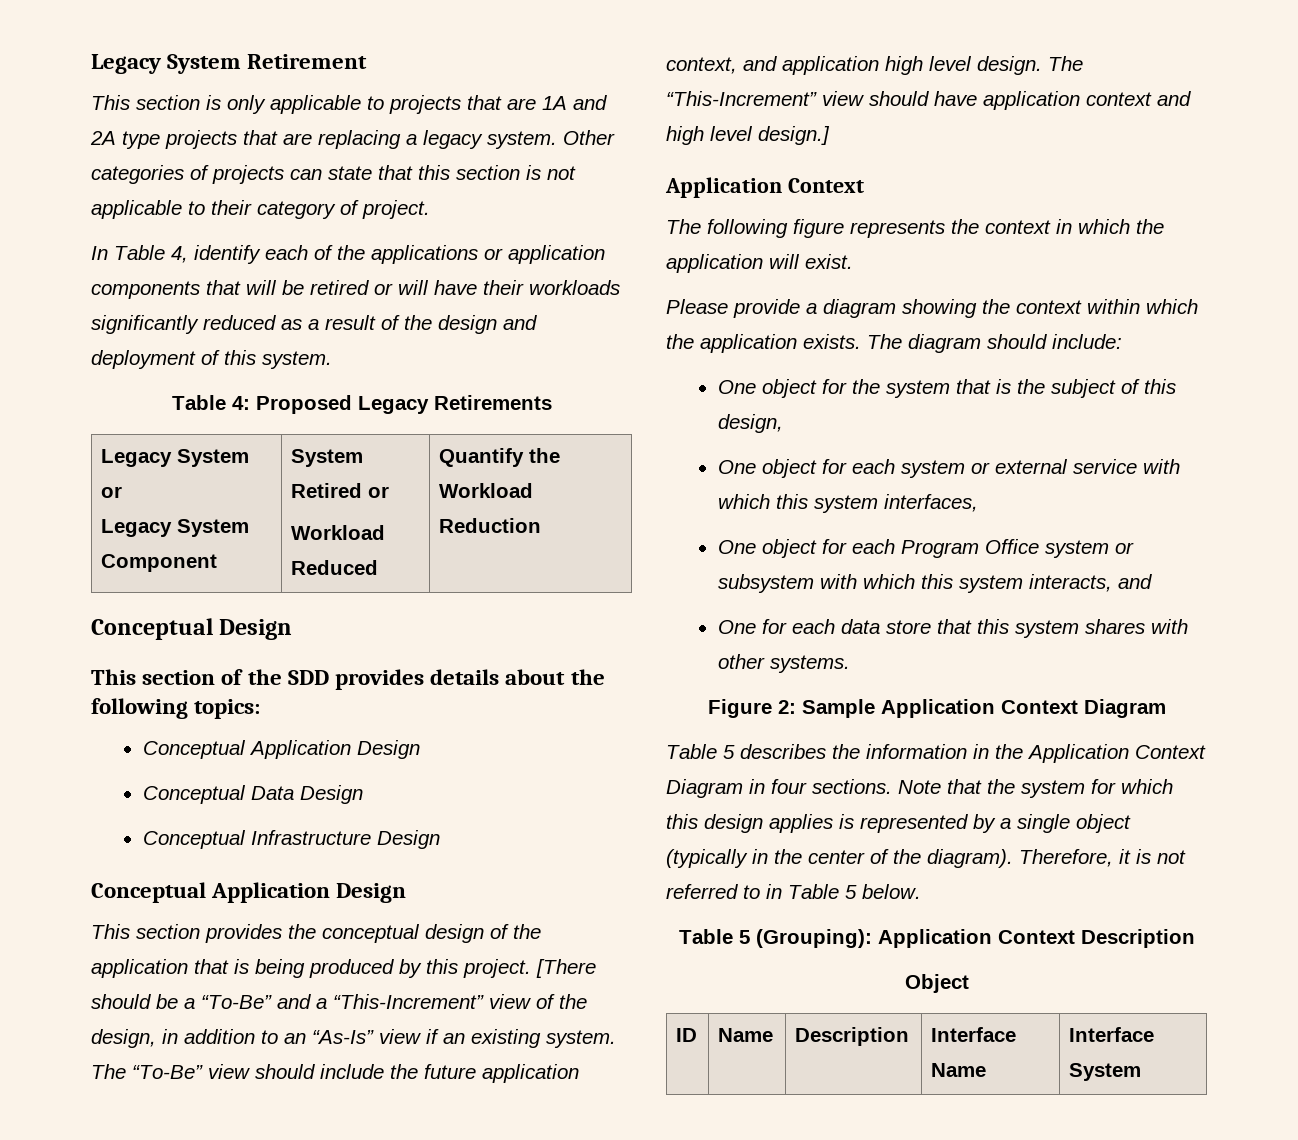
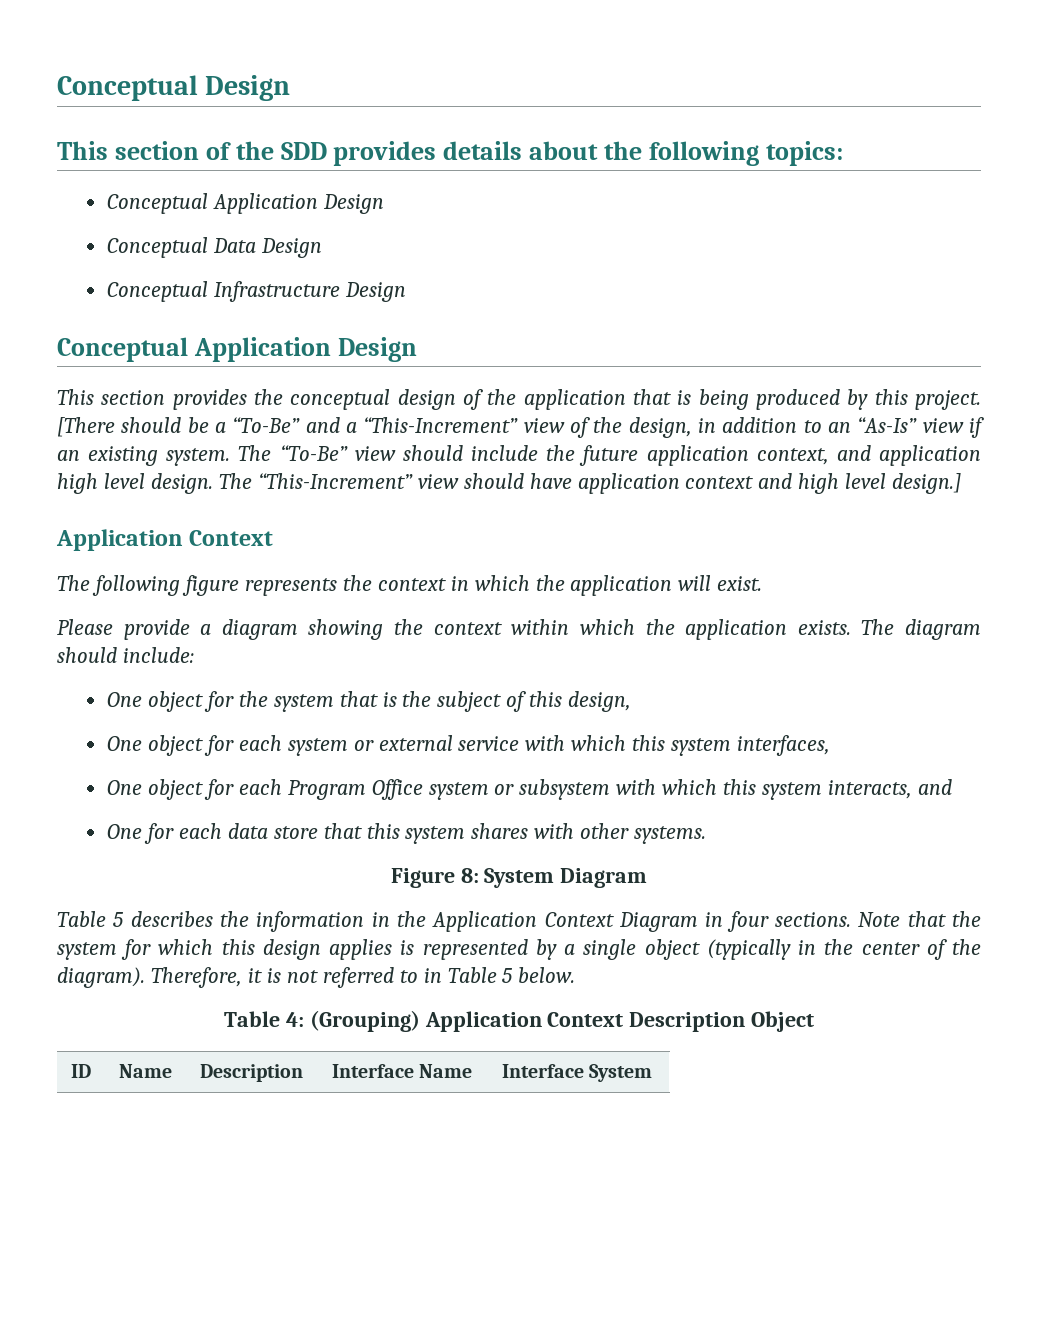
[91,54,368,74] [91,95,607,114] [90,130,615,149] [91,165,576,184] [91,200,430,219] [91,245,605,264] [91,280,620,299] [91,315,537,334] [91,350,332,369] [171,395,552,414] [101,449,250,467] [101,486,123,498] [101,519,250,537] [101,554,218,572] [291,449,364,467] [291,483,390,498] [291,525,386,540] [291,560,379,575] [439,448,561,467] [439,483,534,498] [439,518,542,533] Legacy System Retirement // This section is only applicable to projects that are 1A and 2A type projects that are replacing a legacy system. Other categories of projects can state that this section is not applicable to their category of project. // In Table 4, identify each of the applications or application components that will be retired or will have their workloads significantly reduced as a result of the design and deployment of this system. // Table 4: Proposed Legacy Retirements // Legacy System or // Legacy System Component | System Retired or // Workload Reduced | Quantify the Workload Reduction // -> (57, 88) none
[777,699,1078,718] 2: Sample Application Context -> [460,868,555,888] 8: System
[738,929,872,948] 5 (Grouping): -> [285,1010,420,1032] 4: (Grouping)
(1195, 938) // -> (746, 1022) none

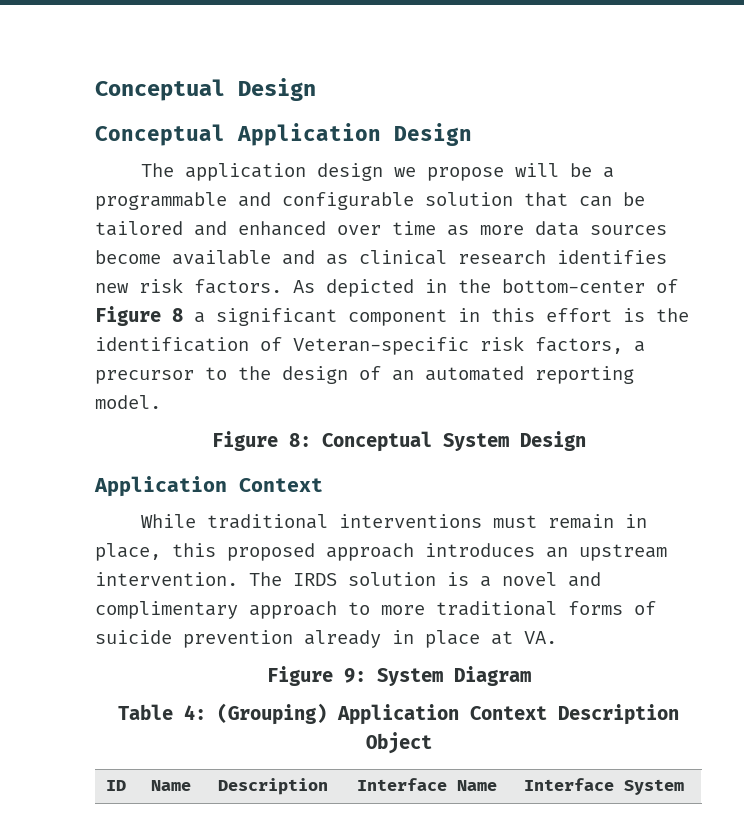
[57,141,843,166] [106,193,384,214] [106,237,322,258] [106,281,406,302] [57,337,417,362] [57,389,982,410] [57,417,985,438] [57,445,982,466] [57,473,962,494] [56,529,274,551] [57,575,763,596] [57,619,982,640] [57,647,194,663] [106,691,632,712] [106,735,831,756] [106,779,953,800] [106,823,707,844] [390,868,479,888] This section of the SDD provides details about the following topics: // Conceptual Application Design // Conceptual Data Design // Conceptual Infrastructure Design // Conceptual Application Design // This section provides the conceptual design of the application that is being produced by this project. [There should be a “To-Be” and a “This-Increment” view of the design, in addition to an “As-Is” view if an existing system. The “To-Be” view should include the future application context, and application high level design. The “This-Increment” view should have application context and high level design.] // Application Context // The following figure represents the context in which the application will exist. // Please provide a diagram showing the context within which the application exists. The diagram should include: // One object for the system that is the subject of this design, // One object for each system or external service with which this system interfaces, // One object for each Program Office system or subsystem with which this system interacts, and // One for each data store that this system shares with other systems. // Figure 8: -> [95,123,472,146] [140,163,614,181] [95,192,645,210] [95,221,667,236] [95,250,667,265] [95,278,678,297] [95,306,689,326] [95,336,645,355] [95,366,634,384] [95,395,161,409] [211,431,586,452] [94,476,323,497] [140,514,647,529] [95,543,667,561] [95,572,601,587] [95,601,656,619] [95,630,557,648] [266,666,366,686] Conceptual Application Design // The application design we propose will be a programmable and configurable solution that can be tailored and enhanced over time as more data sources become available and as clinical research identifies new risk factors. As depicted in the bottom-center of Figure 8 a significant component in this effort is the identification of Veteran-specific risk factors, a precursor to the design of an automated reporting model. // Figure 8: Conceptual System Design // Application Context // While traditional interventions must remain in place, this proposed approach introduces an upstream intervention. The IRDS solution is a novel and complimentary approach to more traditional forms of suicide prevention already in place at VA. // Figure 9:
[57,911,982,932] [57,939,982,960] [57,967,576,988] // Table 5 describes the information in the Application Context Diagram in four sections. Note that the system for which this design applies is represented by a single object (typically in the center of the diagram). Therefore, it is not referred to in Table 5 below. -> (531, 676) none

